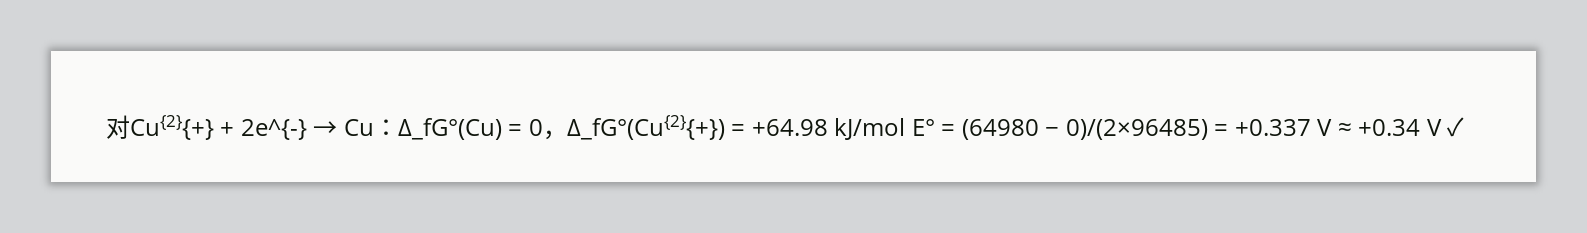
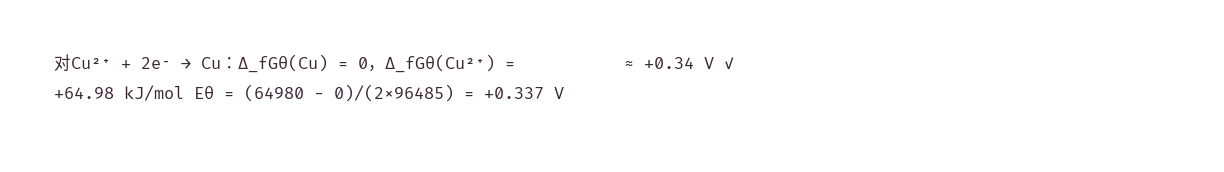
[130,115,307,140] Cu{2}{+} + 2e^{-} -> [71,57,171,69] Cu²⁺ + 2e⁻
[397,118,502,140] Δ_fG°(Cu) -> [238,54,328,73] Δ_fGθ(Cu)
[566,115,725,140] Δ_fG°(Cu{2}{+}) -> [385,54,495,73] Δ_fGθ(Cu²⁺)
[911,119,935,136] E° -> [194,86,214,99] Eθ

